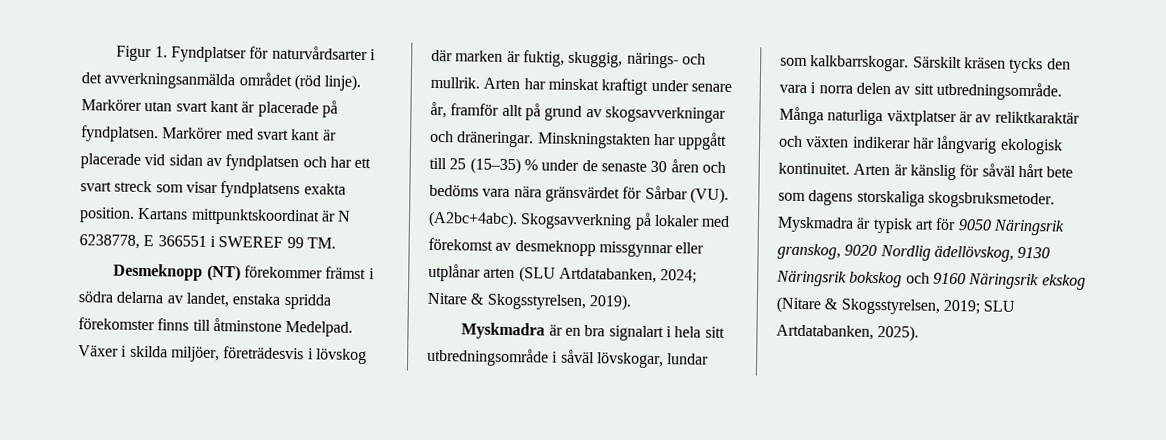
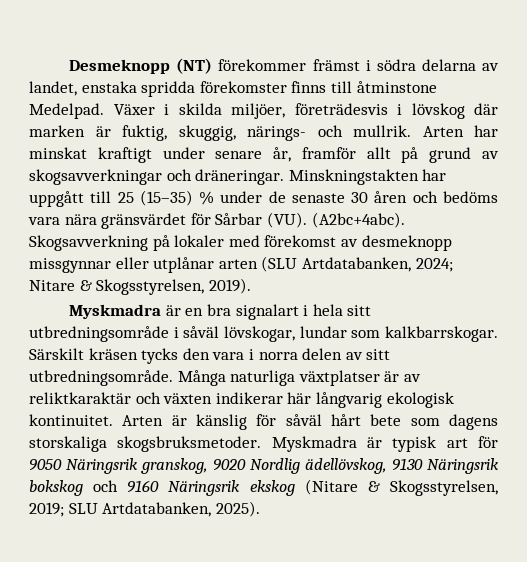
[116,45,377,63] [81,72,362,91] [81,99,338,118] [81,125,337,143] [80,153,372,172] [80,180,346,199] [79,207,352,226] [79,234,336,249] Figur 1. Fyndplatser för naturvårdsarter i det avverkningsanmälda området (röd linje). Markörer utan svart kant är placerade på fyndplatsen. Markörer med svart kant är placerade vid sidan av fyndplatsen och har ett svart streck som visar fyndplatsens exakta position. Kartans mittpunktskoordinat är N 6238778, E 366551 i SWEREF 99 TM. // -> (69, 66) none

